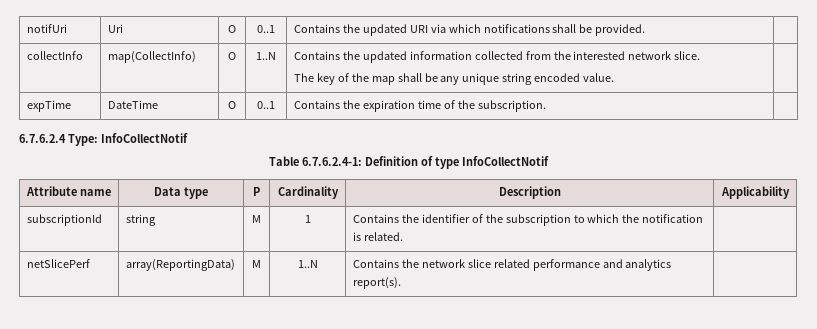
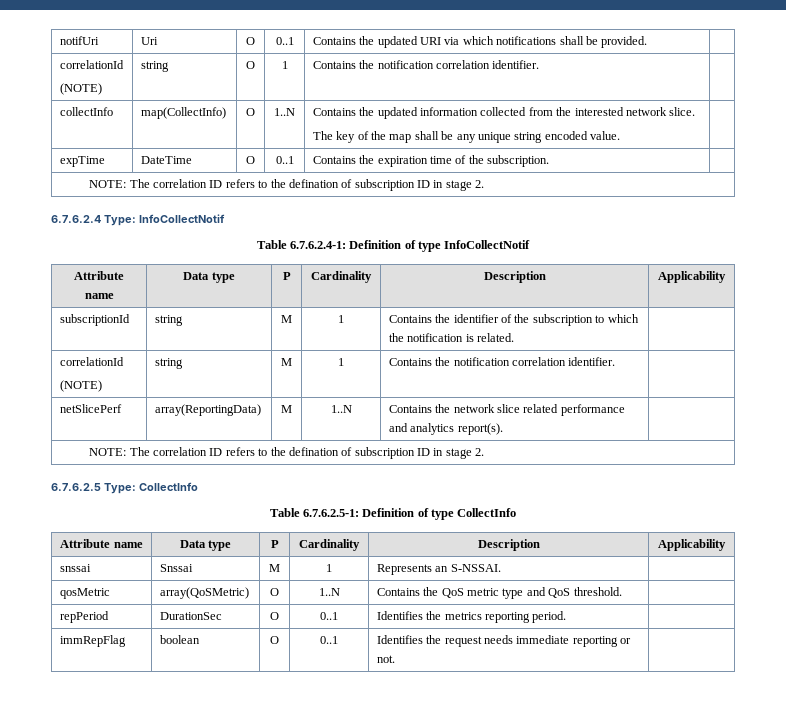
(646, 30) none -> [59,60,124,69] [59,83,102,95] [140,61,169,72] [246,61,255,69] [281,61,288,69] [312,60,540,69] // correlationId // (NOTE) | string | O | 1 | Contains the notification correlation identifier. |
(546, 106) none -> [89,179,485,191] // NOTE: The correlation ID refers to the defination of subscription ID in stage 2.
(403, 236) none -> [59,357,124,366] [59,380,102,392] [154,358,183,369] [281,358,292,366] [338,358,344,366] [388,357,616,366] // correlationId // (NOTE) | string | M | 1 | Contains the notification correlation identifier. |
(401, 283) none -> [89,447,485,459] [51,482,198,494] [269,508,517,520] [60,539,143,548] [179,540,232,551] [270,540,279,548] [299,539,360,551] [477,539,540,551] [658,539,726,551] [59,564,91,572] [159,564,193,572] [269,564,280,572] [326,564,332,572] [376,564,501,575] [59,588,110,599] [159,587,249,599] [270,588,279,596] [318,588,340,596] [376,587,622,599] [59,611,109,623] [159,612,222,620] [270,612,279,620] [320,612,338,620] [376,611,567,623] [59,635,126,647] [159,635,200,644] [270,636,279,644] [320,636,338,644] [376,635,632,647] [376,655,395,663] // NOTE: The correlation ID refers to the defination of subscription ID in stage 2. // 6.7.6.2.5 Type: CollectInfo // Table 6.7.6.2.5-1: Definition of type CollectInfo // Attribute name | Data type | P | Cardinality | Description | Applicability // snssai | Snssai | M | 1 | Represents an S-NSSAI. | // qosMetric | array(QoSMetric) | O | 1..N | Contains the QoS metric type and QoS threshold. | // repPeriod | DurationSec | O | 0..1 | Identifies the metrics reporting period. | // immRepFlag | boolean | O | 0..1 | Identifies the request needs immediate reporting or not. |

